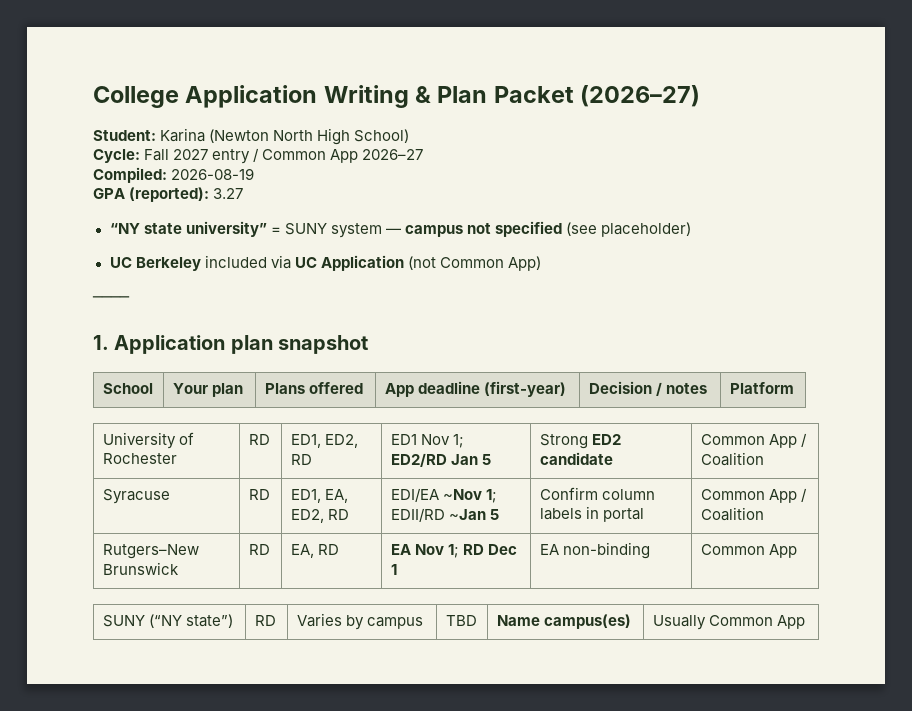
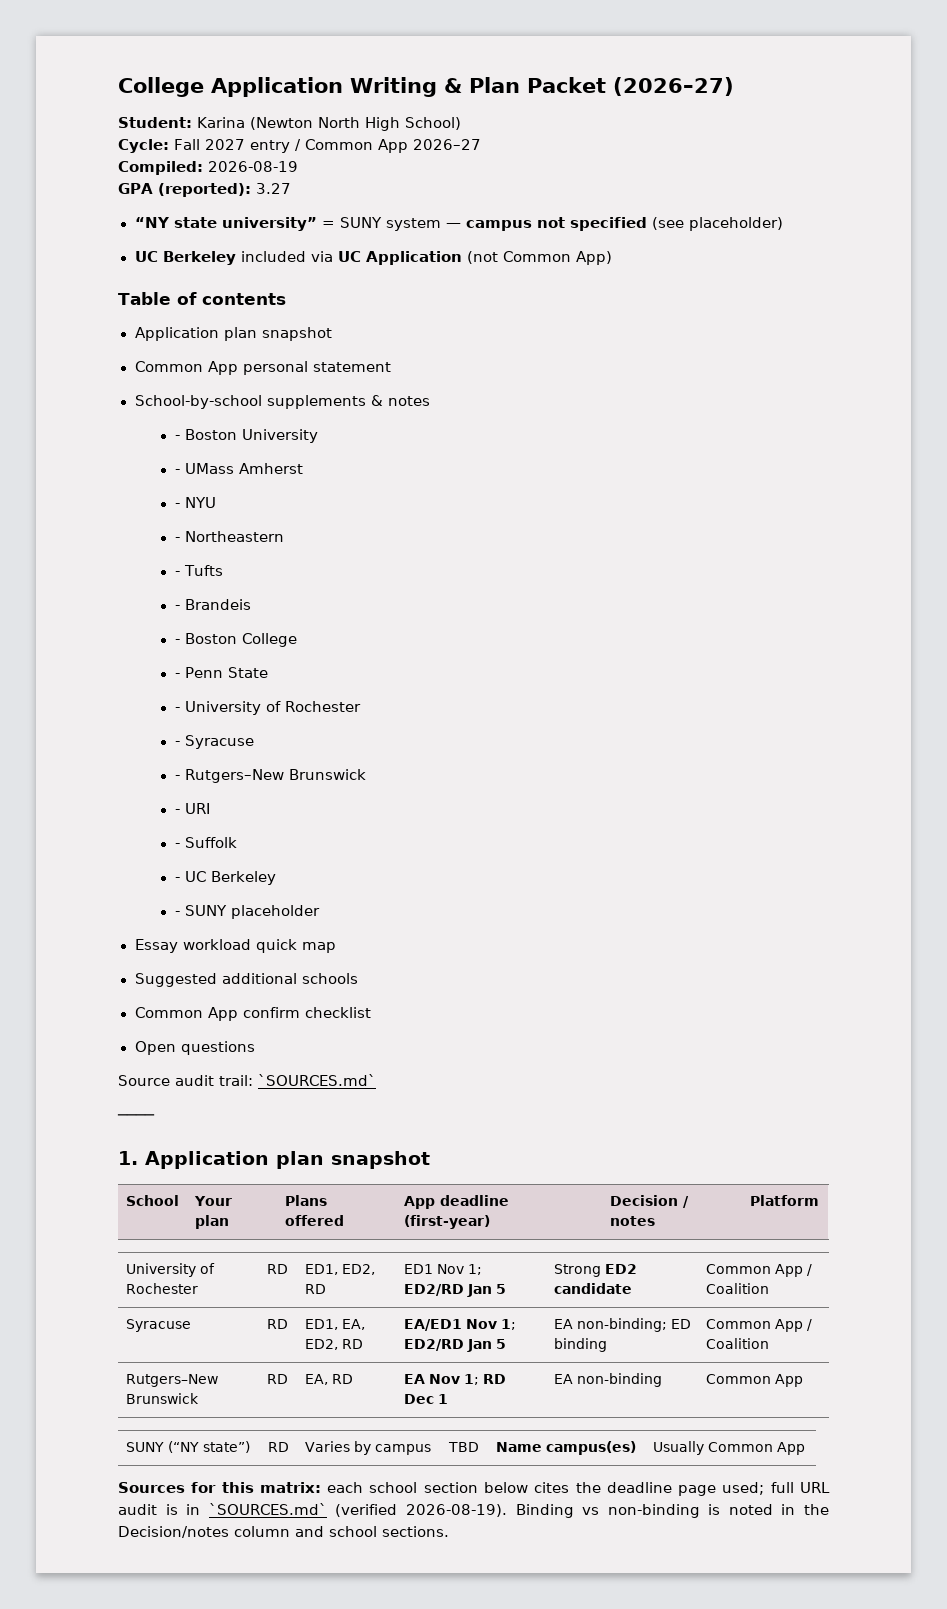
(541, 263) none -> [118,292,286,305] [134,327,332,341] [134,361,391,375] [134,395,430,409] [174,429,318,443] [174,463,303,474] [174,497,216,508] [174,531,284,542] [174,565,223,576] [174,599,251,610] [174,633,297,647] [174,667,268,678] [174,701,361,715] [174,735,254,749] [174,769,366,783] [174,803,210,814] [174,837,237,848] [174,871,276,885] [174,905,320,919] [134,939,336,953] [134,973,358,987] [134,1007,371,1021] [134,1041,255,1055] [118,1074,376,1086] // Table of contents // Application plan snapshot // Common App personal statement // School-by-school supplements & notes // - Boston University // - UMass Amherst // - NYU // - Northeastern // - Tufts // - Brandeis // - Boston College // - Penn State // - University of Rochester // - Syracuse // - Rutgers–New Brunswick // - URI // - Suffolk // - UC Berkeley // - SUNY placeholder // Essay workload quick map // Suggested additional schools // Common App confirm checklist // Open questions // Source audit trail: `SOURCES.md`
[390,488,497,503] [390,508,499,522] [539,487,655,500] [539,506,644,522] EDI/EA ~Nov 1; EDII/RD ~Jan 5 | Confirm column labels in portal -> [403,1319,516,1331] [403,1339,506,1352] [553,1318,691,1332] [553,1338,607,1352] EA/ED1 Nov 1; ED2/RD Jan 5 | EA non-binding; ED binding
(805, 622) none -> [118,1482,831,1496] [118,1503,830,1518] [118,1526,449,1538] // Sources for this matrix: each school section below cites the deadline page used; full URL audit is in `SOURCES.md` (verified 2026-08-19). Binding vs non-binding is noted in the Decision/notes column and school sections.

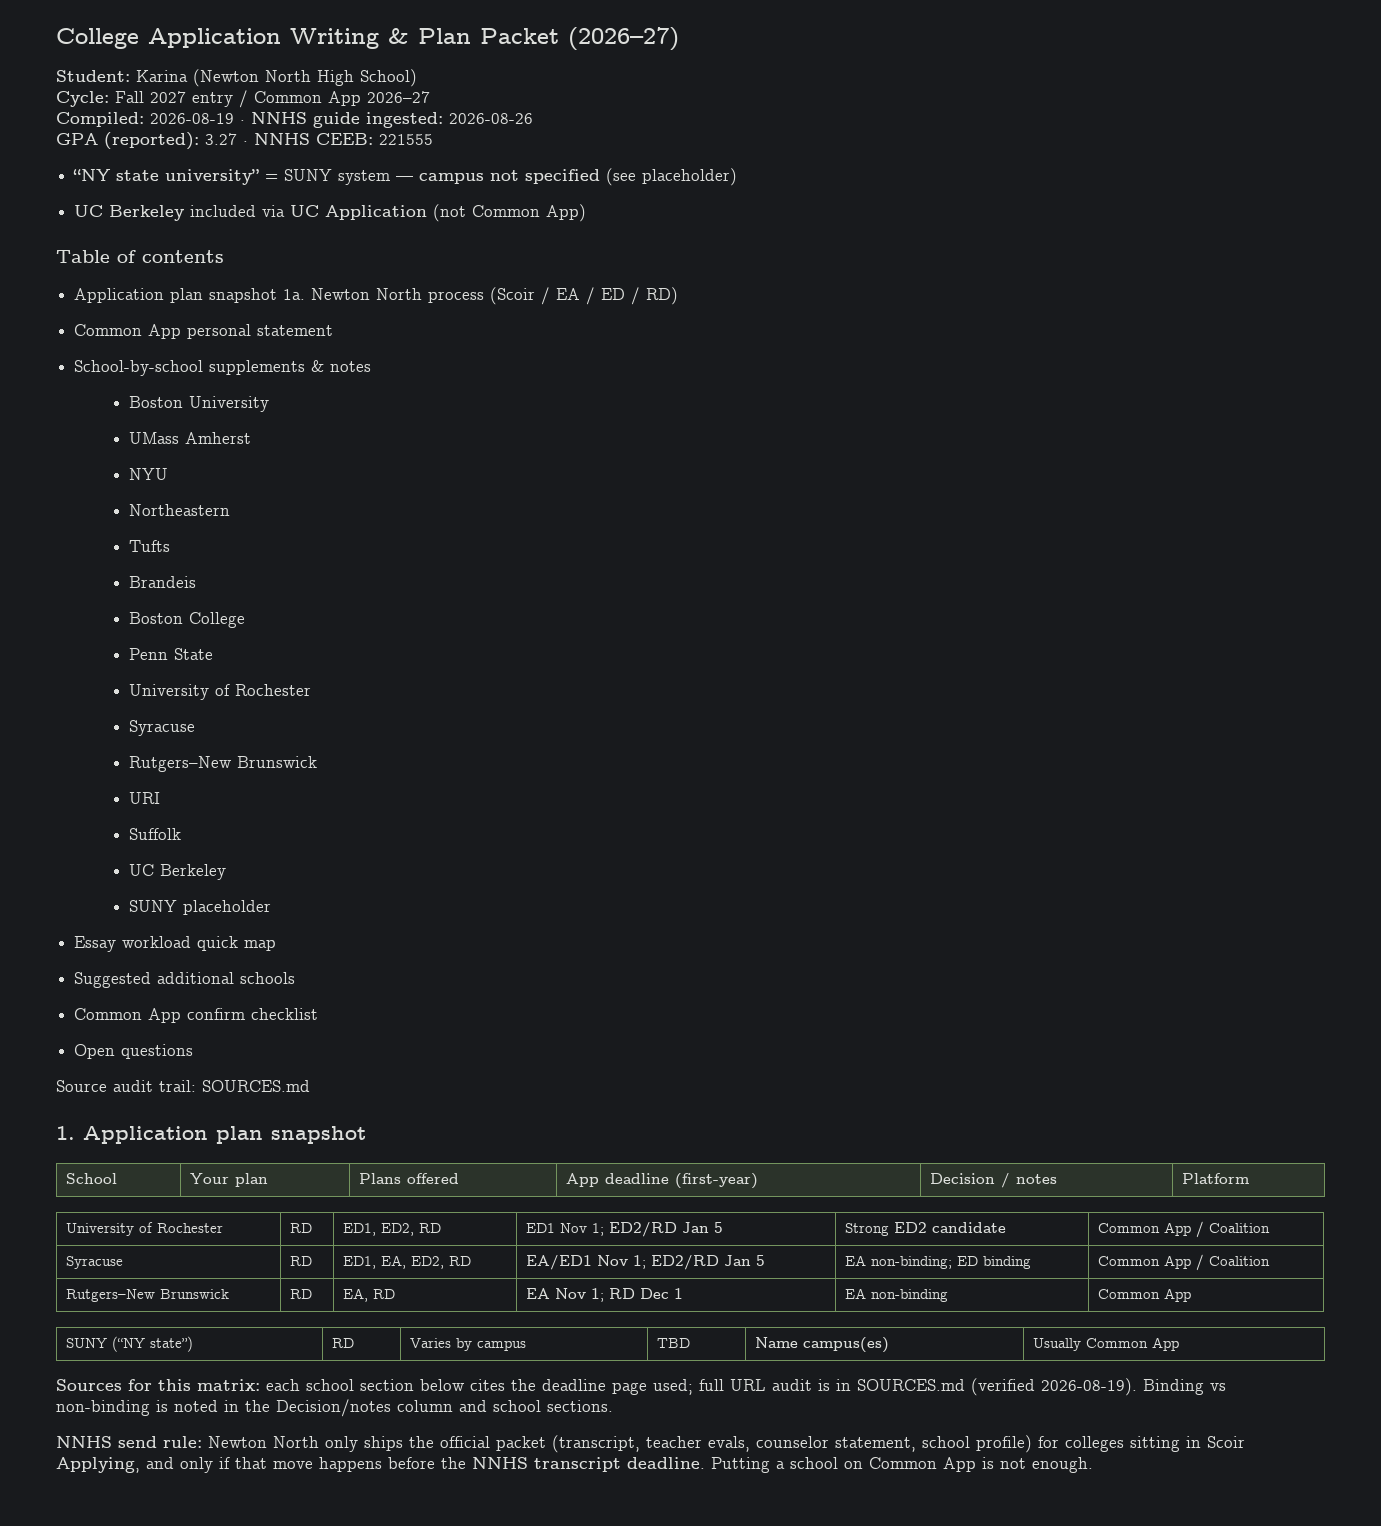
(298, 166) none -> [240,112,533,128] · NNHS guide ingested: 2026-08-26
(291, 188) none -> [243,133,433,145] · NNHS CEEB: 221555
(332, 334) none -> [283,287,679,305] 1a. Newton North process (Scoir / EA / ED / RD)
[174,435,180,440] - -> (372, 366) none
[174,469,180,474] - -> (269, 404) none
[174,503,180,508] - -> (251, 438) none
[174,537,180,542] - -> (168, 474) none
[174,571,180,576] - -> (230, 510) none
[174,605,180,610] - -> (170, 546) none
[174,639,180,644] - -> (196, 582) none
[174,673,180,678] - -> (245, 620) none
[174,707,180,712] - -> (213, 654) none
[174,741,180,746] - -> (311, 690) none
[174,775,180,780] - -> (195, 728) none
[174,809,180,814] - -> (317, 762) none
[174,843,180,848] - -> (160, 798) none
[174,877,180,882] - -> (181, 834) none
[174,911,180,916] - -> (226, 872) none
[258,1074,376,1086] [117,1114,155,1120] `SOURCES.md` // ──── -> [202,1080,310,1092] SOURCES.md
[208,1503,327,1515] `SOURCES.md` -> [857,1379,965,1391] SOURCES.md
(449, 1531) none -> [56,1435,1245,1453] [56,1457,1093,1473] // NNHS send rule: Newton North only ships the official packet (transcript, teacher evals, counselor statement, school profile) for colleges sitting in Scoir Applying, and only if that move happens before the NNHS transcript deadline. Putting a school on Common App is not enough.

